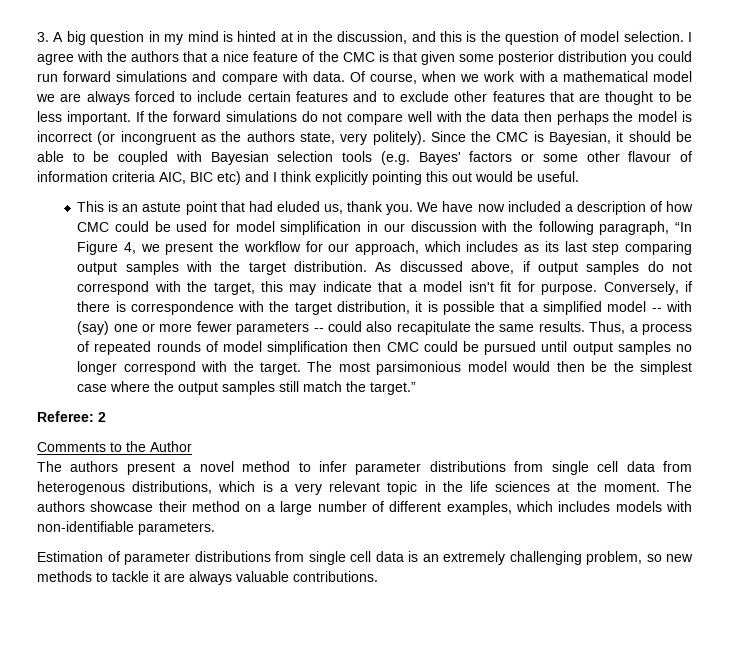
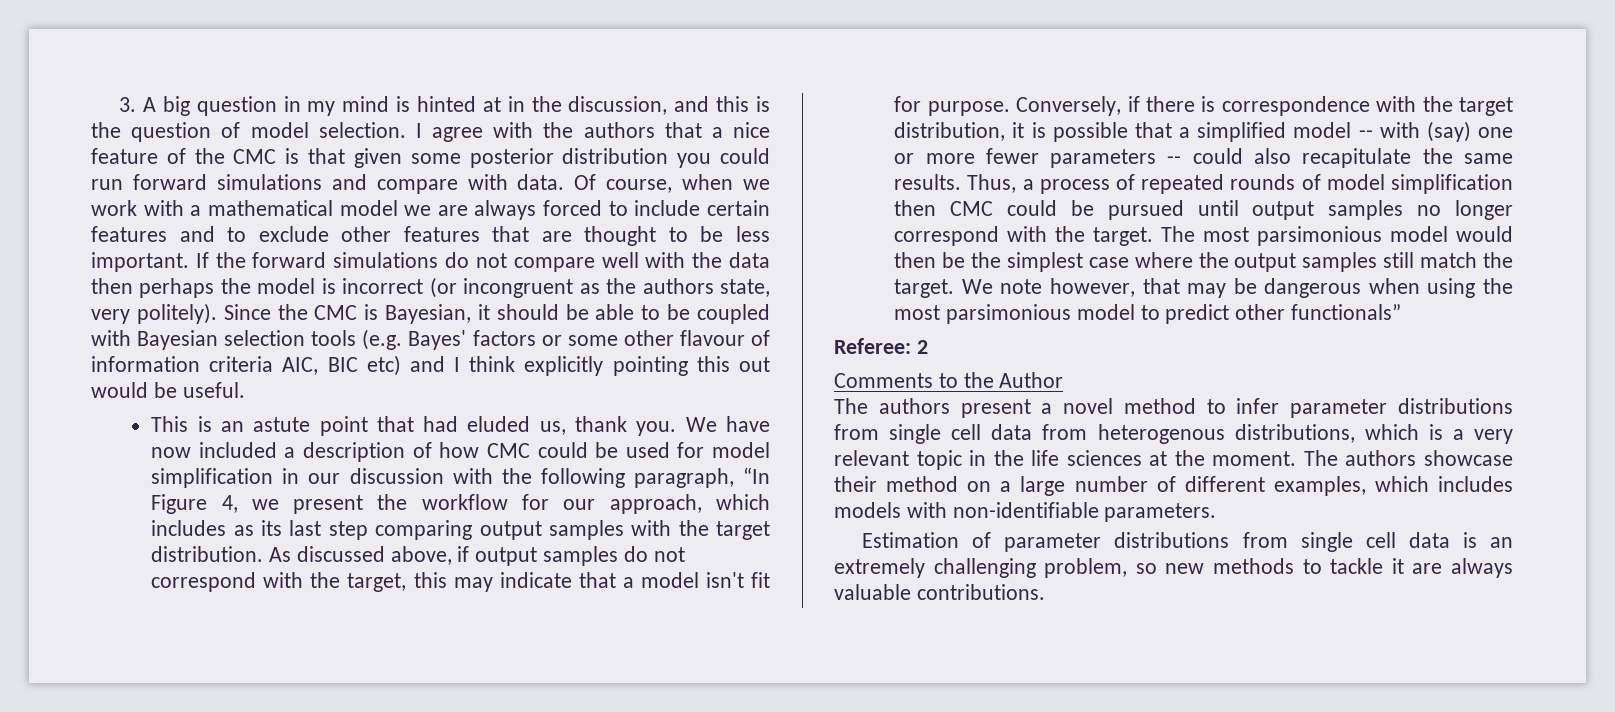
[370,382,417,395] target.” -> [894,278,1513,298] [894,304,1402,324] target. We note however, that may be dangerous when using the most parsimonious model to predict other functionals”

